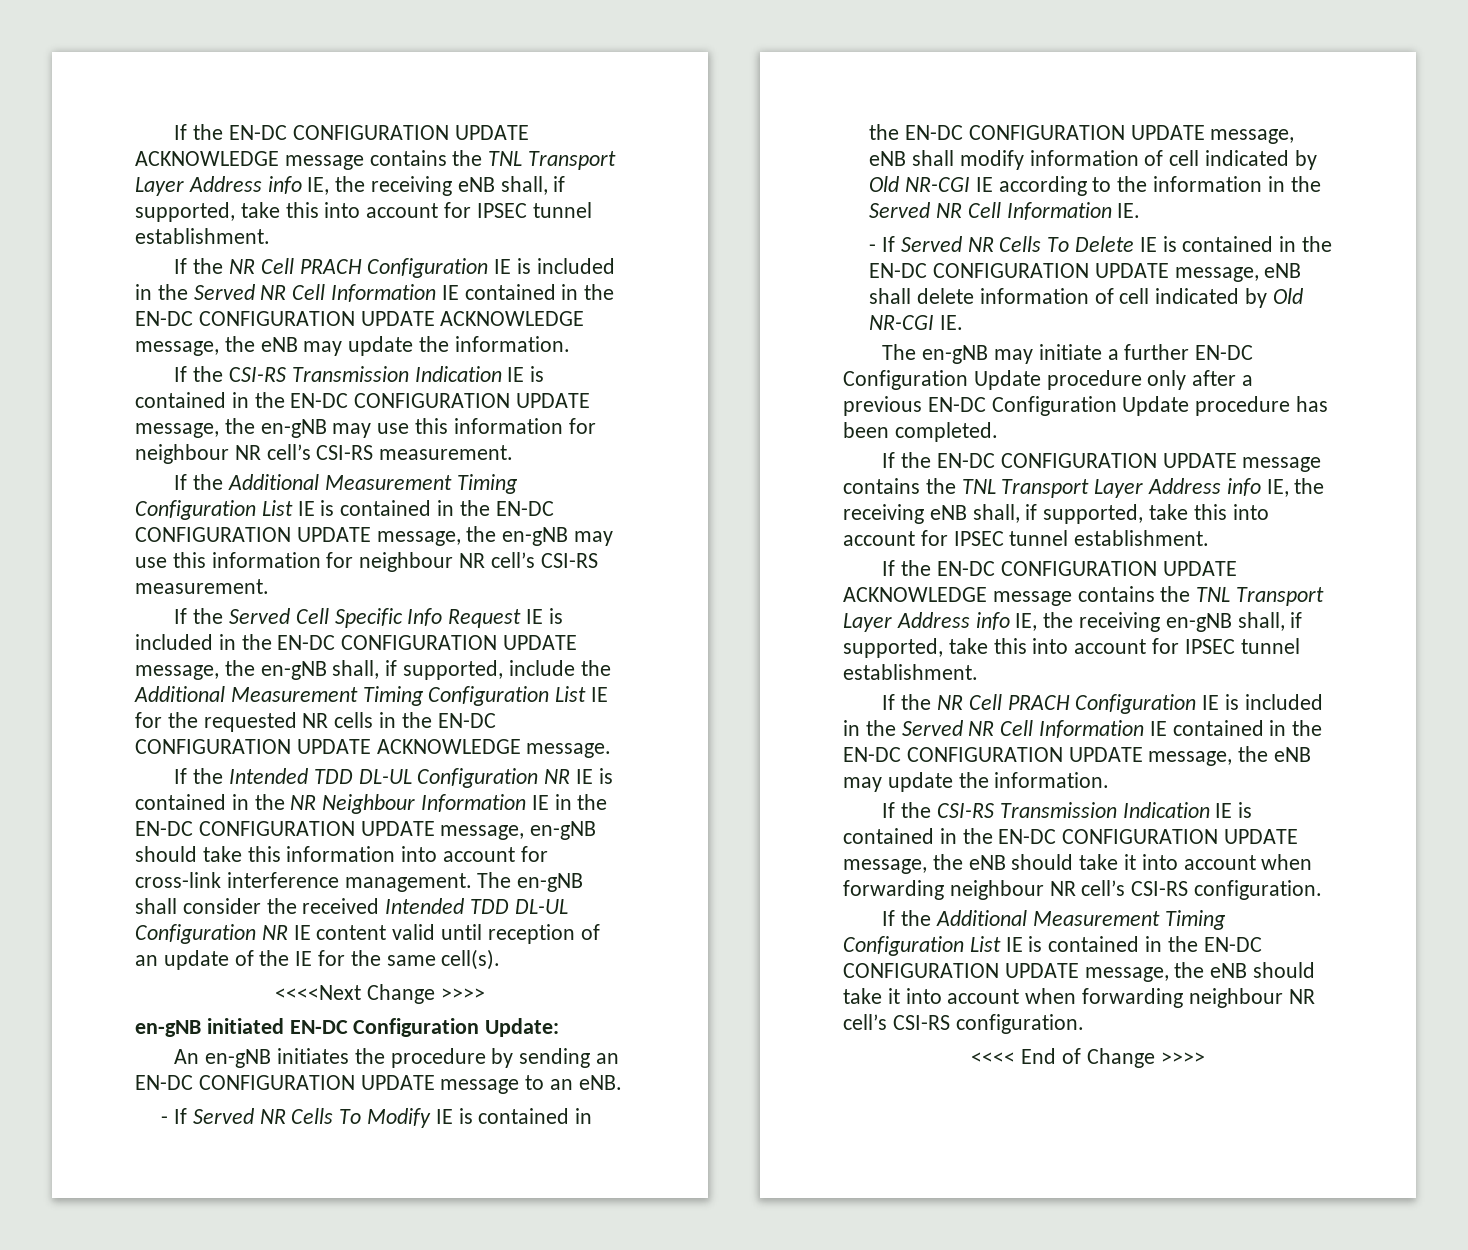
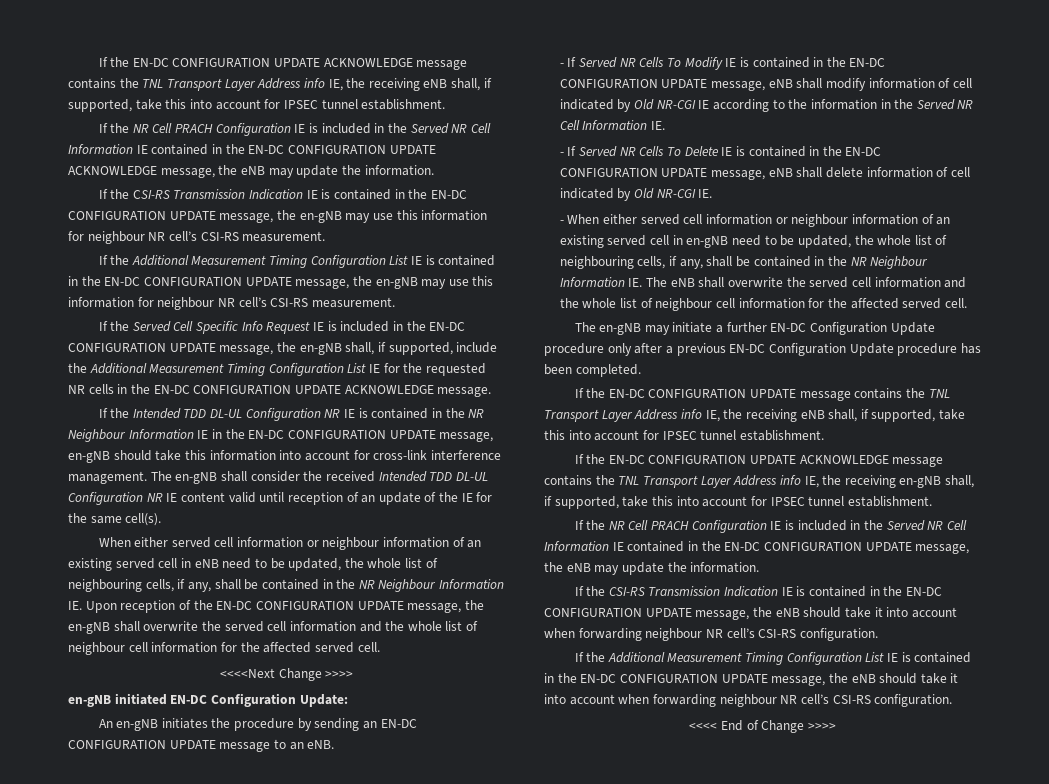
(501, 959) none -> [98,537,482,550] [68,558,438,571] [68,579,505,592] [68,600,484,613] [68,621,479,634] [68,642,380,655] // When either served cell information or neighbour information of an existing served cell in eNB need to be updated, the whole list of neighbouring cells, if any, shall be contained in the NR Neighbour Information IE. Upon reception of the EN-DC CONFIGURATION UPDATE message, the en-gNB shall overwrite the served cell information and the whole list of neighbour cell information for the affected served cell.
(963, 322) none -> [559,214,951,227] [559,235,948,248] [559,256,929,269] [559,277,967,288] [559,298,967,311] // - When either served cell information or neighbour information of an existing served cell in en-gNB need to be updated, the whole list of neighbouring cells, if any, shall be contained in the NR Neighbour Information IE. The eNB shall overwrite the served cell information and the whole list of neighbour cell information for the affected served cell.

